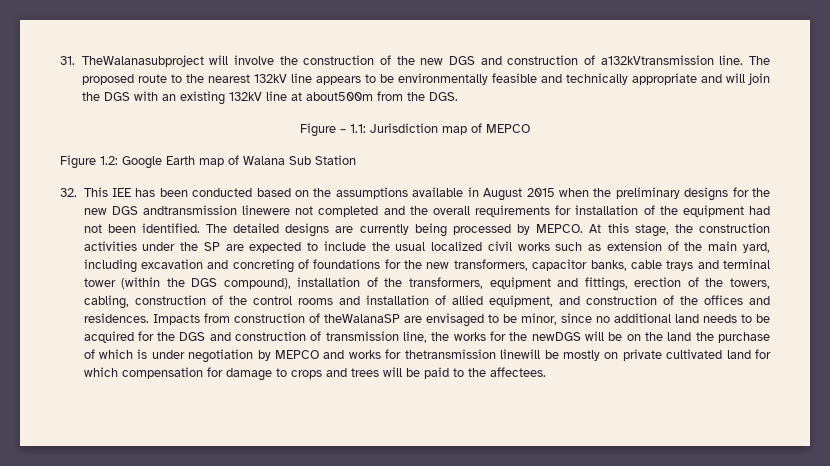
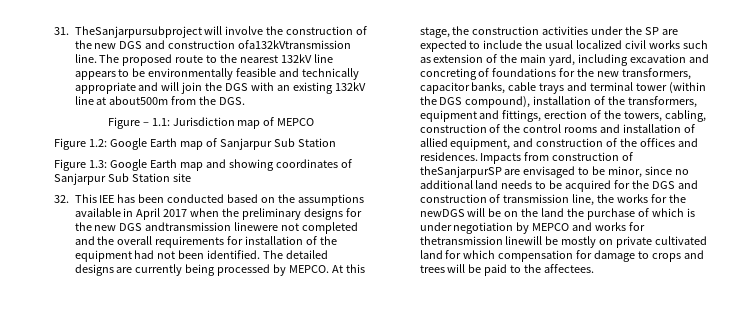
[81,55,204,67] TheWalanasubproject -> [74,26,202,38] TheSanjarpursubproject
[583,55,714,65] of a132kVtransmission -> [238,40,352,49] ofa132kVtransmission
[243,155,356,165] Walana Sub Station -> [219,138,336,150] [54,159,352,171] [54,173,191,185] Sanjarpur Sub Station // Figure 1.3: Google Earth map and showing coordinates of Sanjarpur Sub Station site
[483,188,555,201] August 2015 -> [136,208,188,220] April 2017
[323,314,400,323] theWalanaSP -> [419,166,502,178] theSanjarpurSP

